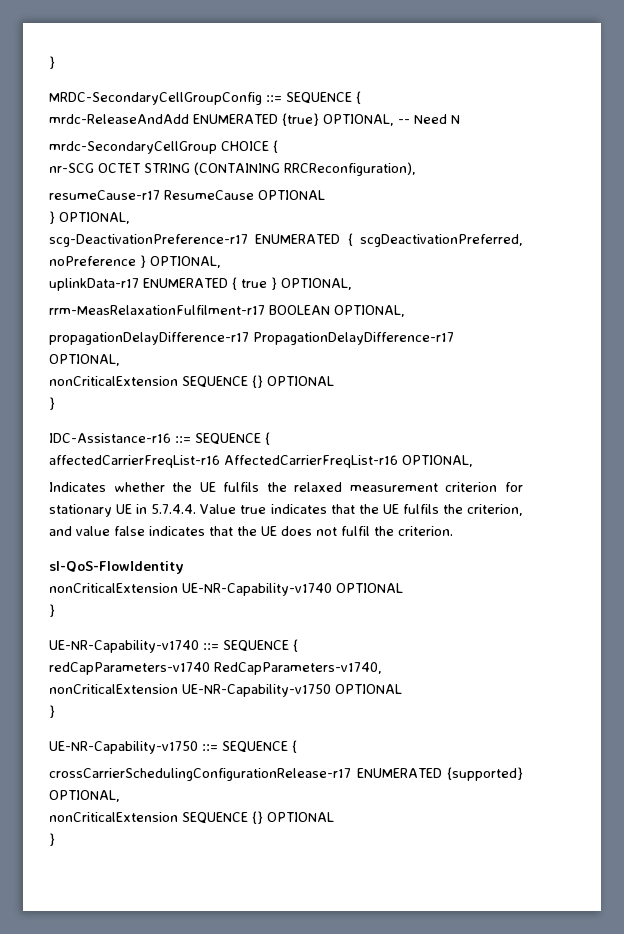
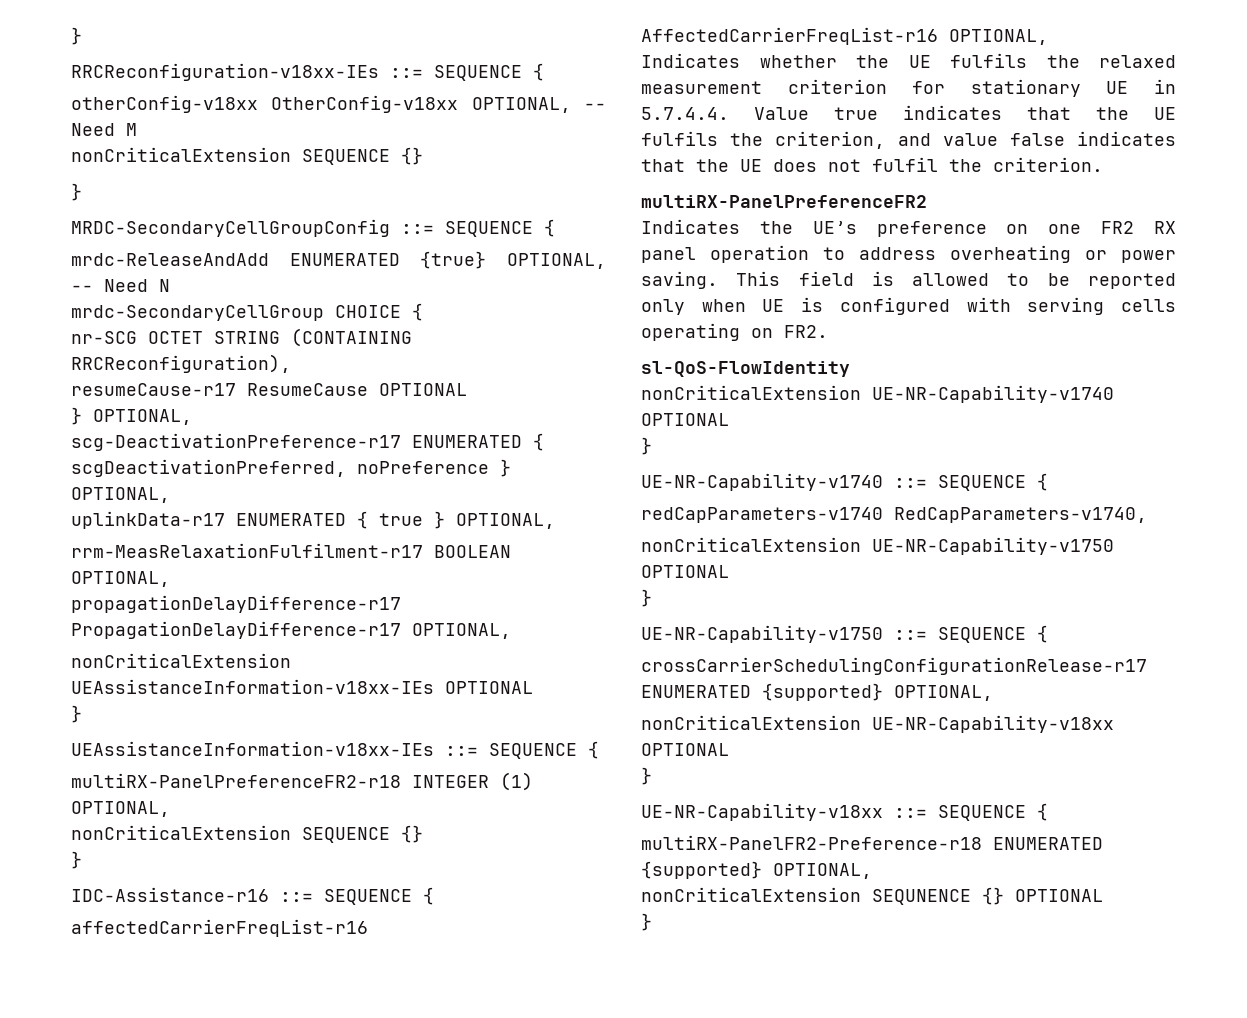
[49,56,55,69] } -> [71,27,82,45] [71,63,544,81] [71,95,606,113] [71,123,137,136] [71,147,423,165] [71,183,82,201] } // RRCReconfiguration-v18xx-IEs ::= SEQUENCE { // otherConfig-v18xx OtherConfig-v18xx OPTIONAL, -- Need M // nonCriticalExtension SEQUENCE {} // }
[49,375,334,388] // nonCriticalExtension SEQUENCE {} OPTIONAL -> [71,653,291,668] [71,679,533,694] [71,705,82,723] [71,741,599,759] [71,772,533,791] [71,801,170,817] [71,825,423,843] // nonCriticalExtension UEAssistanceInformation-v18xx-IEs OPTIONAL // } // UEAssistanceInformation-v18xx-IEs ::= SEQUENCE { // multiRX-PanelPreferenceFR2-r18 INTEGER (1) OPTIONAL, // nonCriticalExtension SEQUENCE {}
(453, 531) none -> [641,195,927,208] [641,219,1176,237] [641,245,1176,263] [641,271,1176,289] [641,297,1176,315] [641,323,828,341] // multiRX-PanelPreferenceFR2 // Indicates the UE’s preference on one FR2 RX panel operation to address overheating or power saving. This field is allowed to be reported only when UE is configured with serving cells operating on FR2.
[182,812,248,824] SEQUENCE -> [872,715,1114,733] [641,743,729,756] [641,767,652,785] [641,803,1048,821] [641,835,1103,850] [641,861,872,879] [641,887,971,905] UE-NR-Capability-v18xx OPTIONAL // } // UE-NR-Capability-v18xx ::= SEQUENCE { // multiRX-PanelFR2-Preference-r18 ENUMERATED {supported} OPTIONAL, // nonCriticalExtension SEQUNENCE

